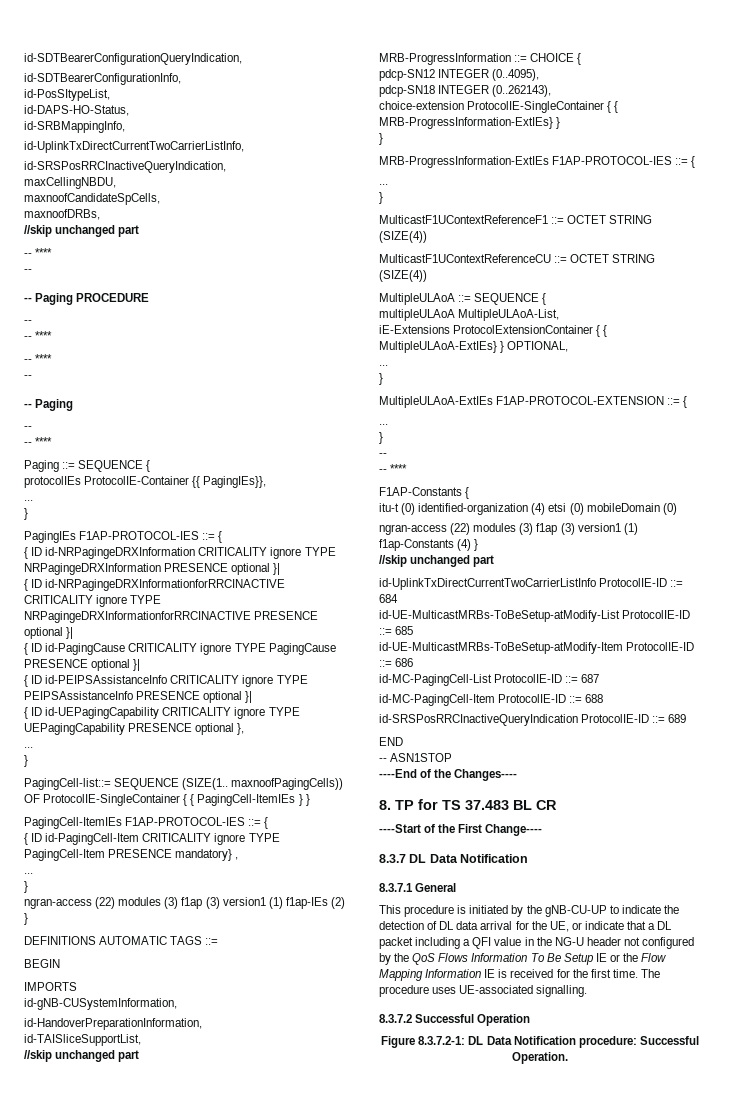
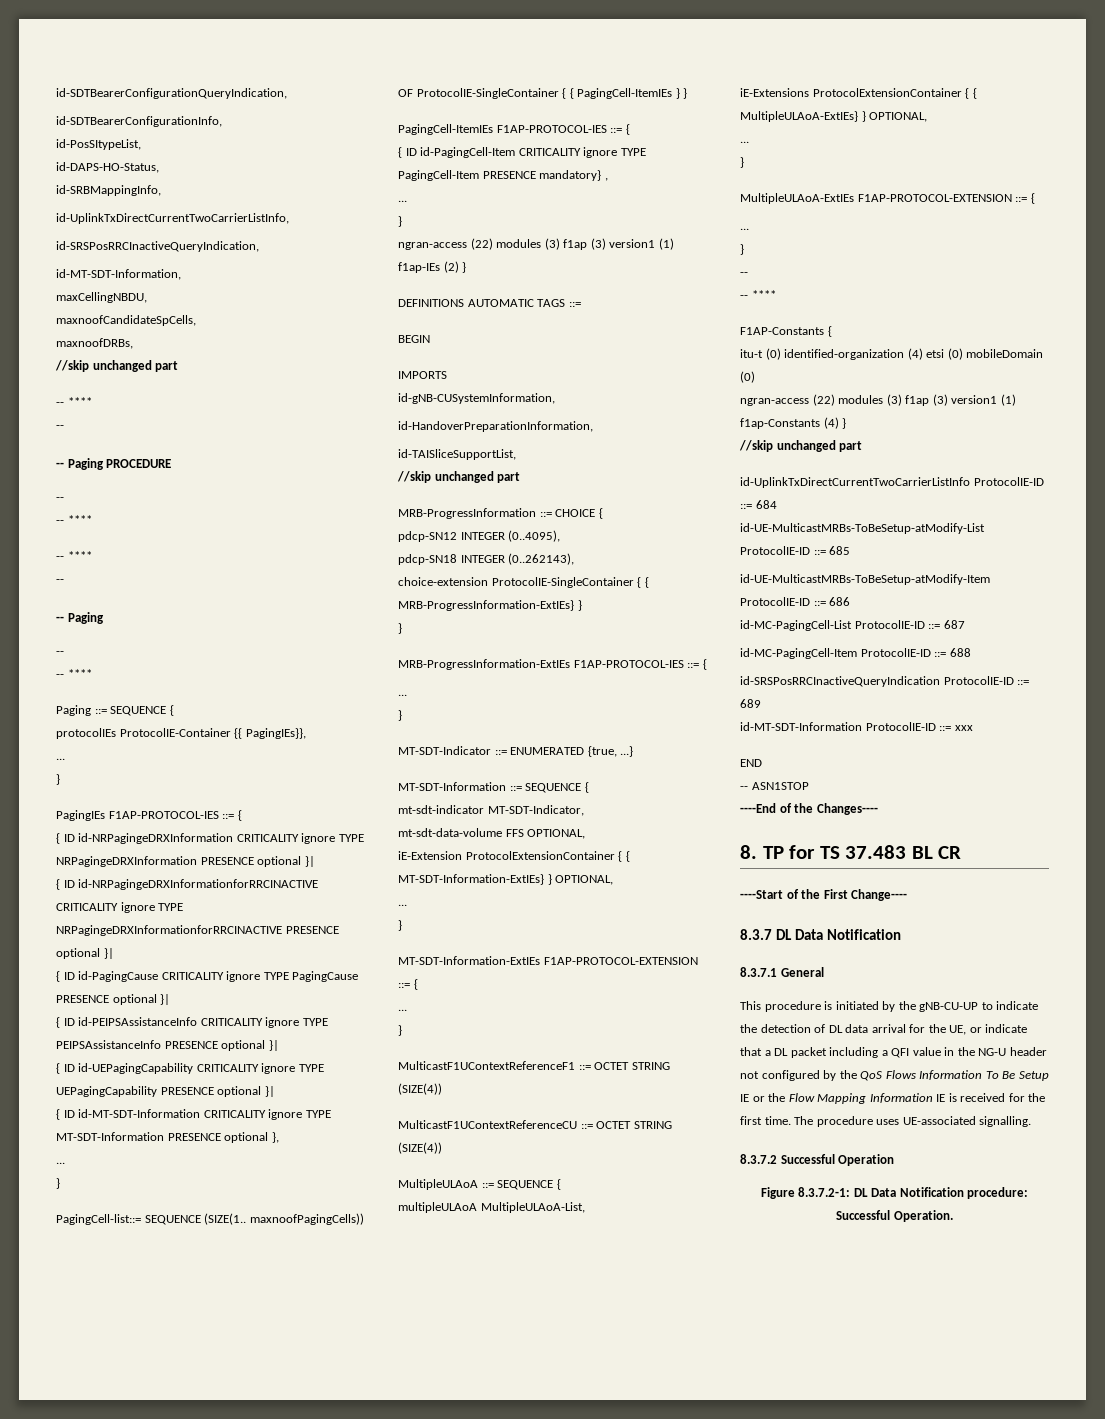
(226, 167) none -> [56,269,181,280] // id-MT-SDT-Information,
(235, 729) none -> [264,1086,275,1097] [56,1109,331,1120] [56,1132,269,1143] }| // { ID id-MT-SDT-Information CRITICALITY ignore TYPE MT-SDT-Information PRESENCE optional
(383, 198) none -> [398,746,634,757] [398,782,589,793] [398,805,584,816] [398,828,586,839] [398,851,630,862] [398,874,614,885] [398,904,407,906] [398,920,402,931] [398,956,698,965] [398,979,418,990] [398,1009,407,1011] [398,1025,402,1036] // MT-SDT-Indicator ::= ENUMERATED {true, ...} // MT-SDT-Information ::= SEQUENCE { // mt-sdt-indicator MT-SDT-Indicator, // mt-sdt-data-volume FFS OPTIONAL, // iE-Extension ProtocolExtensionContainer { { MT-SDT-Information-ExtIEs} } OPTIONAL, // ... // } // MT-SDT-Information-ExtIEs F1AP-PROTOCOL-EXTENSION ::= { // ... // }
(687, 718) none -> [740,722,973,731] // id-MT-SDT-Information ProtocolIE-ID ::= xxx

